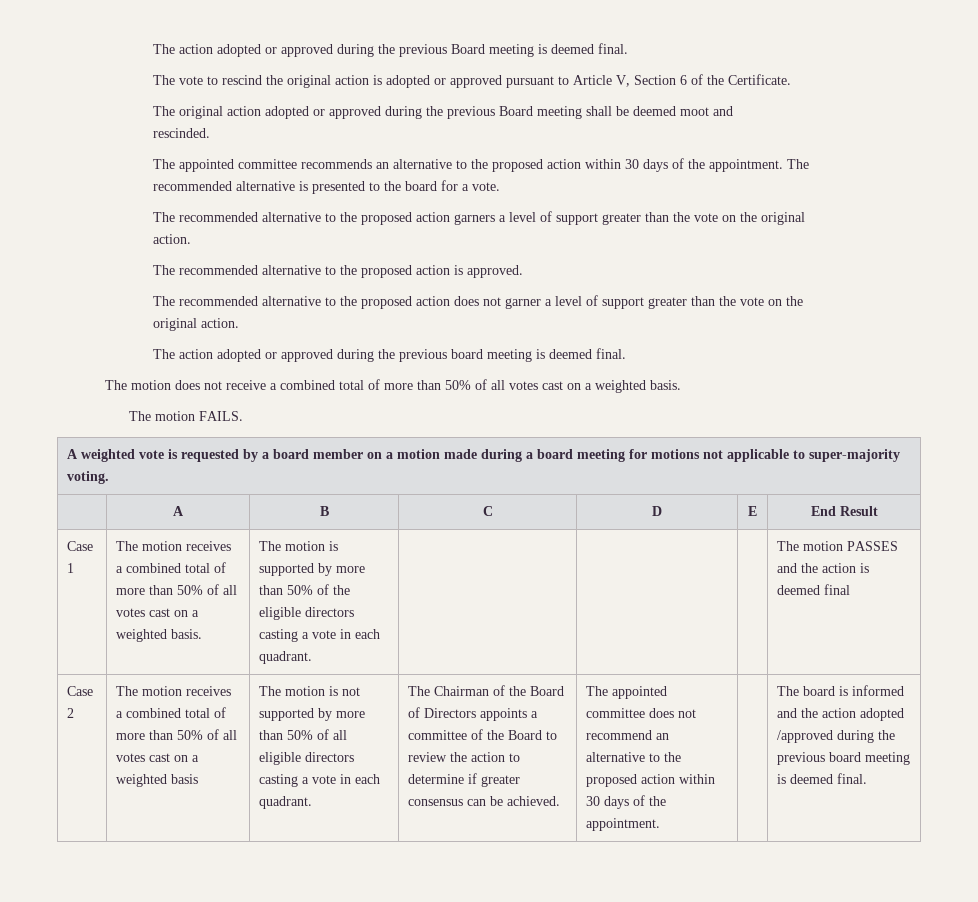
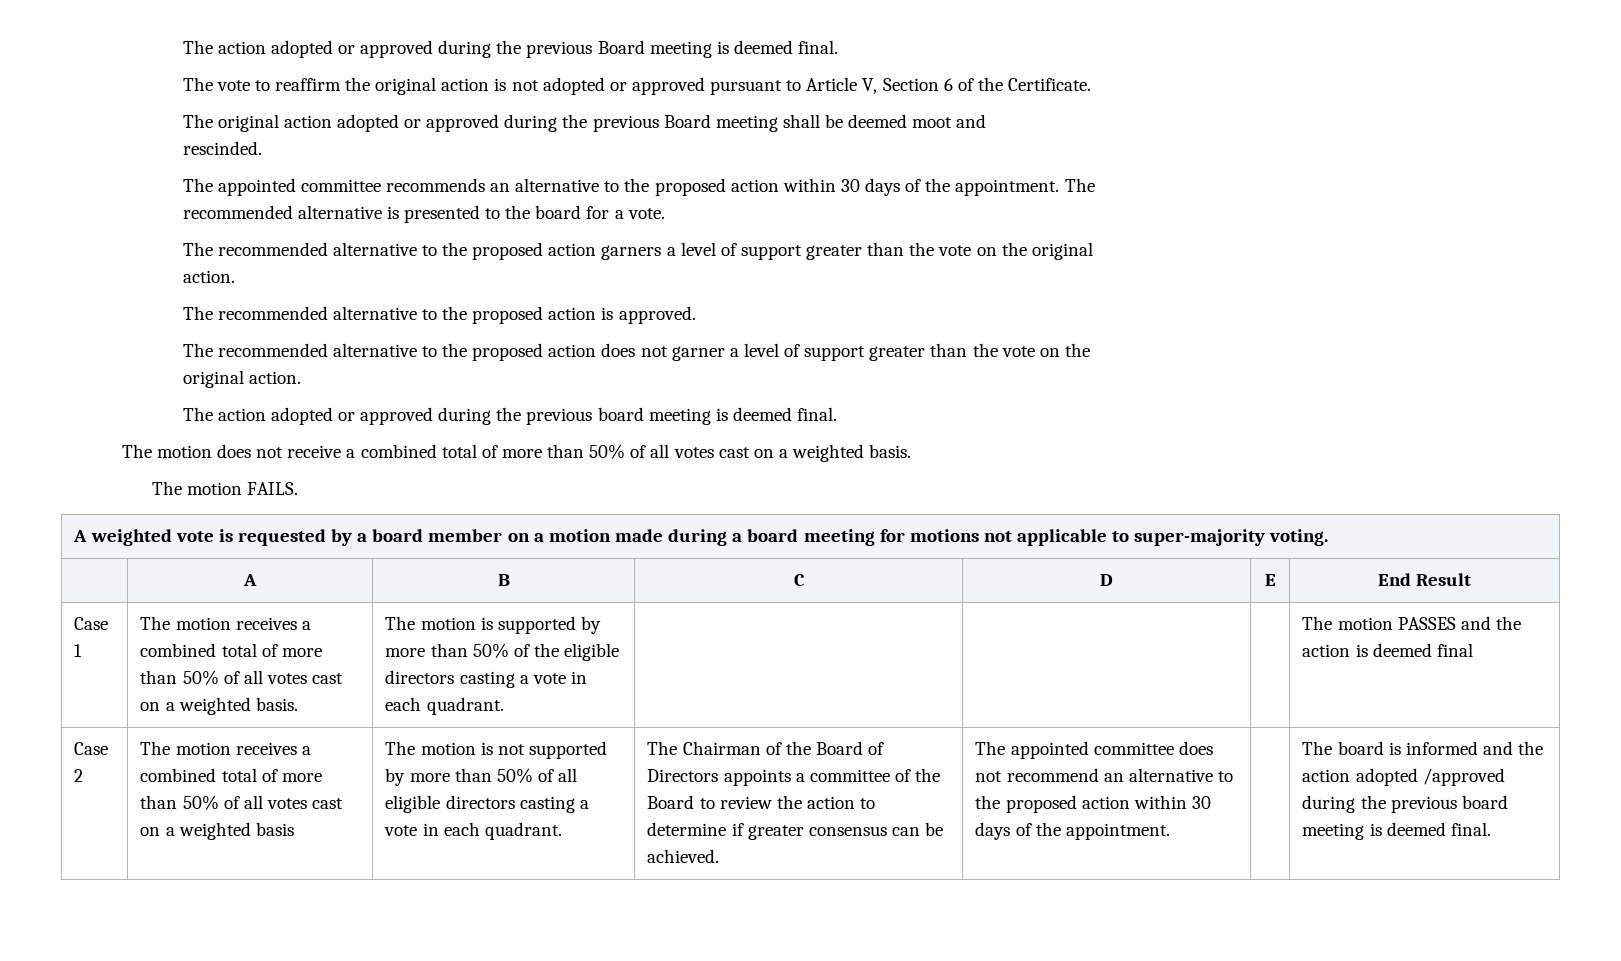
[222,75,263,85] rescind -> [274,78,341,91] reaffirm
(383, 80) none -> [511,80,539,91] not

